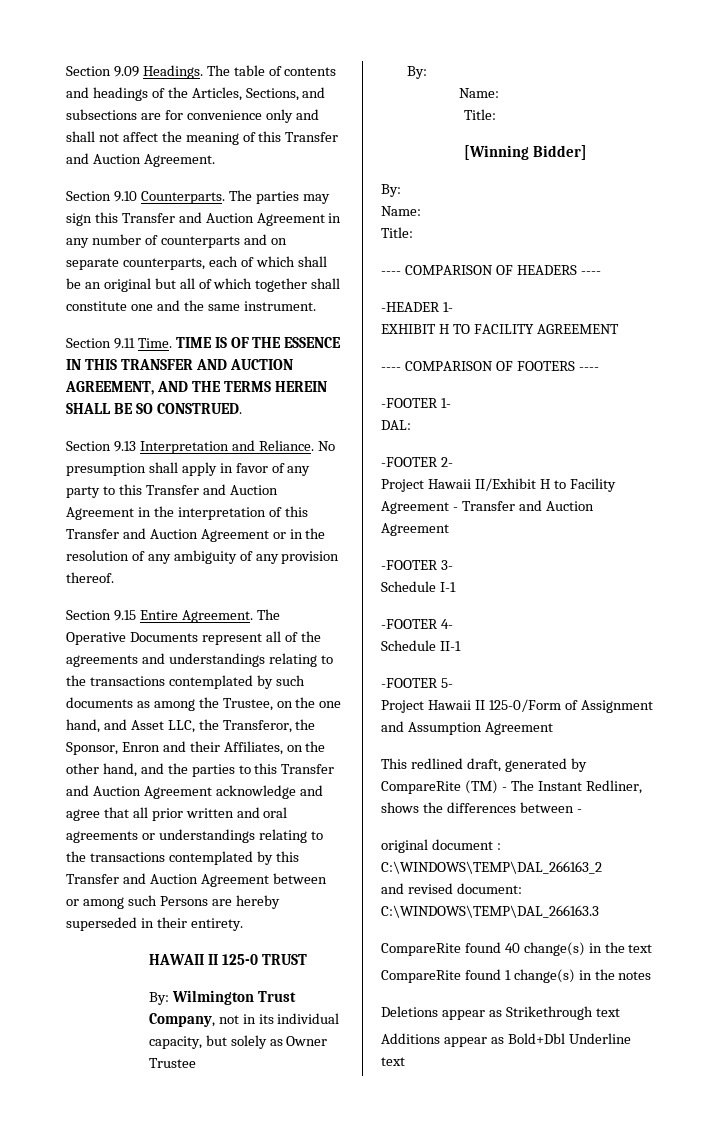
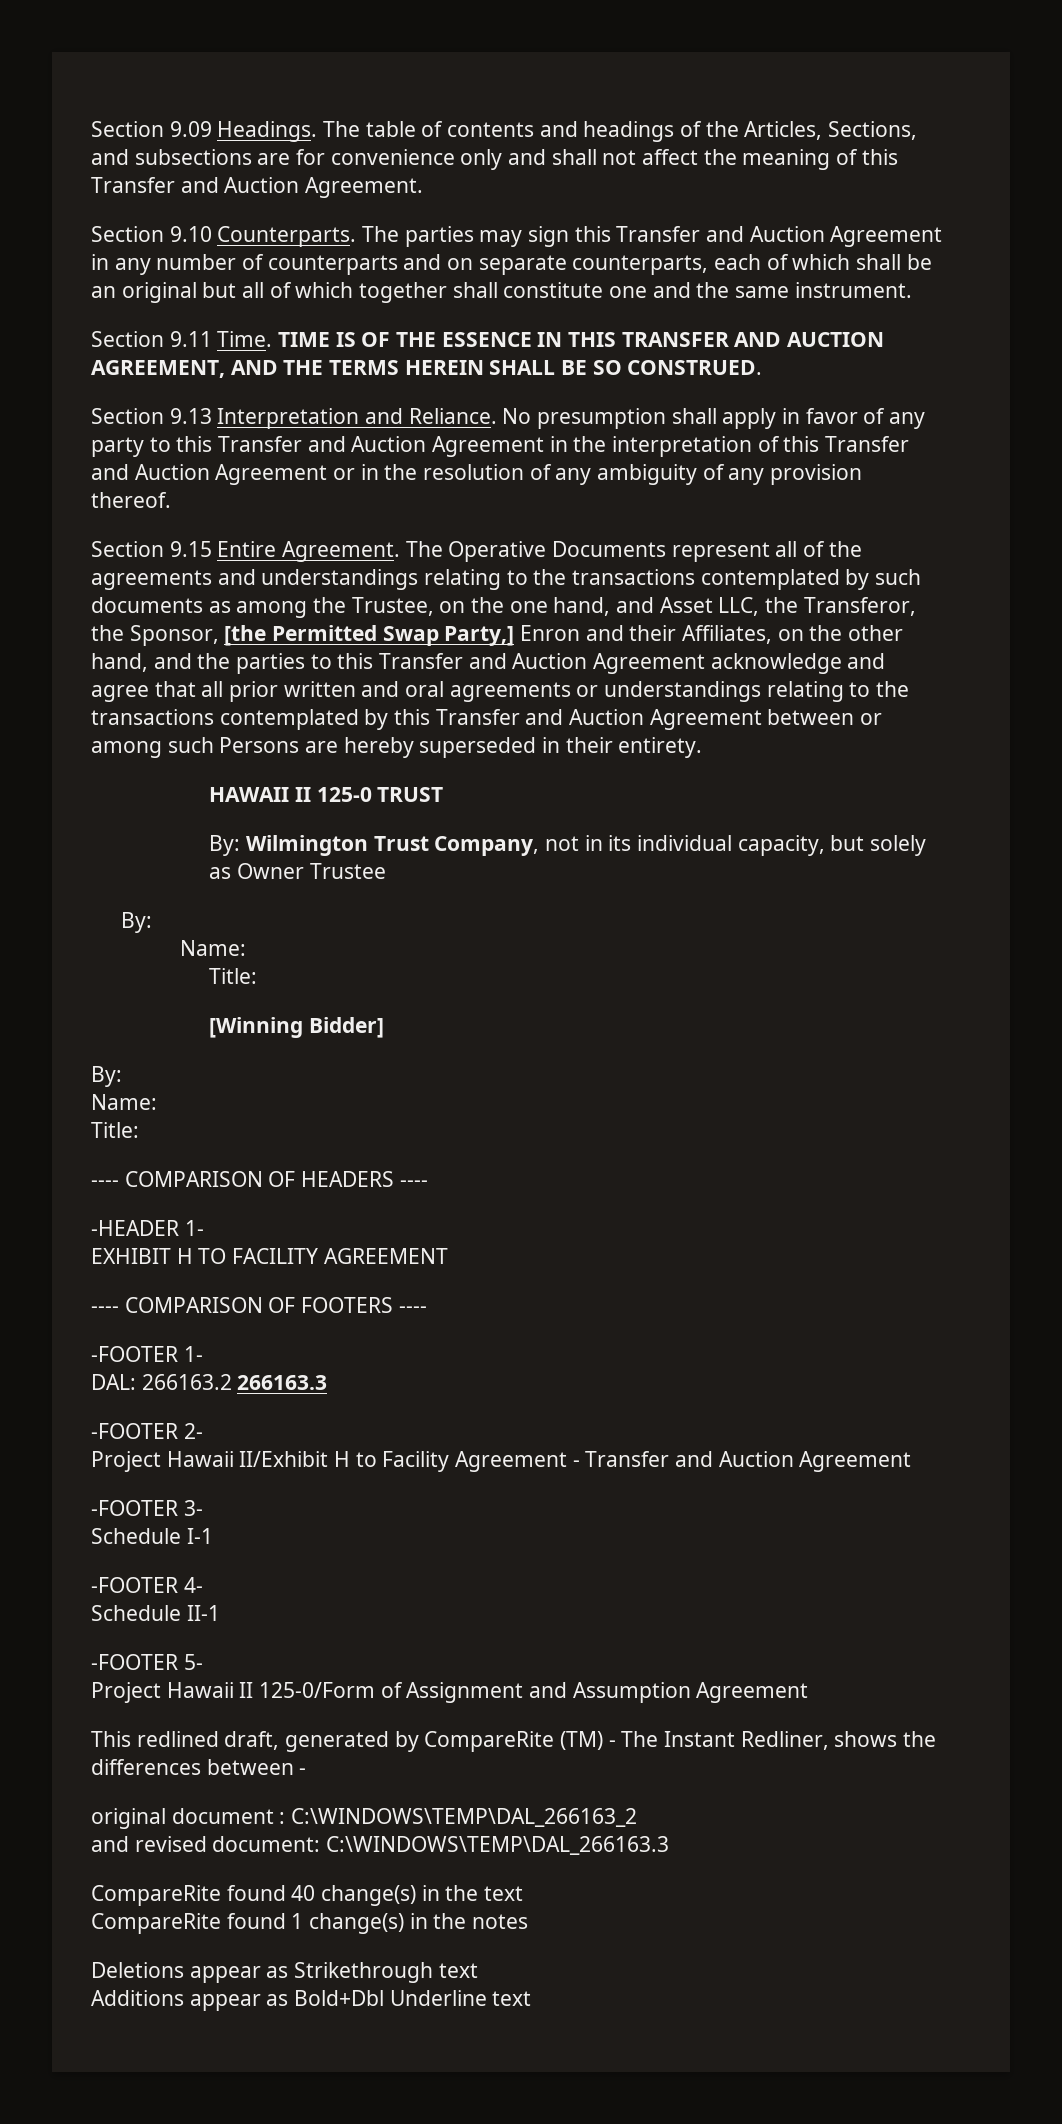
(118, 748) none -> [224,625,515,646] [the Permitted Swap Party,]
(411, 425) none -> [141,1374,328,1390] 266163.2 266163.3

